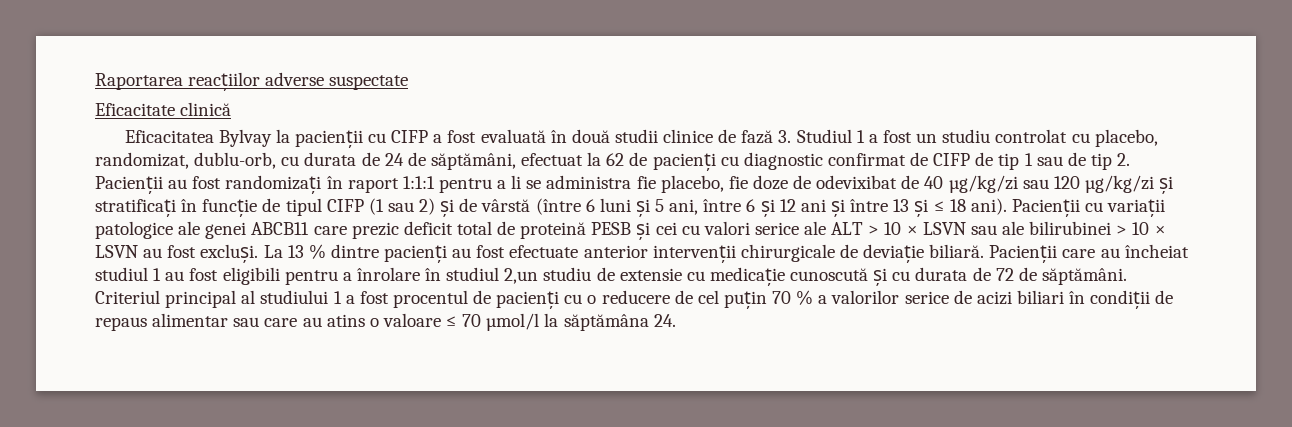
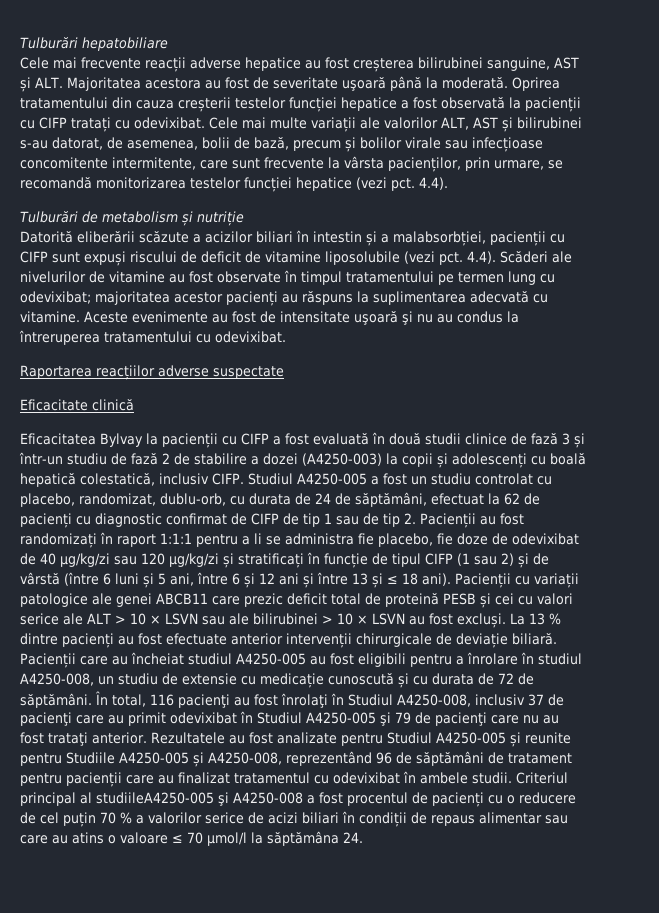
(95, 81) none -> [20,37,168,51] [20,57,579,72] [20,76,560,92] [20,97,581,112] [20,117,582,132] [20,137,543,152] [20,156,563,172] [20,177,448,192] [20,211,244,226] [20,230,565,246] [20,251,572,266] [20,270,555,285] [20,291,548,306] [20,311,519,325] [19,330,286,345] Tulburări hepatobiliare // Cele mai frecvente reacții adverse hepatice au fost creșterea bilirubinei sanguine, AST și ALT. Majoritatea acestora au fost de severitate uşoară până la moderată. Oprirea tratamentului din cauza creșterii testelor funcției hepatice a fost observată la pacienții cu CIFP tratați cu odevixibat. Cele mai multe variații ale valorilor ALT, AST și bilirubinei s-au datorat, de asemenea, bolii de bază, precum și bolilor virale sau infecțioase concomitente intermitente, care sunt frecvente la vârsta pacienților, prin urmare, se recomandă monitorizarea testelor funcției hepatice (vezi pct. 4.4). // Tulburări de metabolism și nutriție // Datorită eliberării scăzute a acizilor biliari în intestin și a malabsorbției, pacienții cu CIFP sunt expuși riscului de deficit de vitamine liposolubile (vezi pct. 4.4). Scăderi ale nivelurilor de vitamine au fost observate în timpul tratamentului pe termen lung cu odevixibat; majoritatea acestor pacienți au răspuns la suplimentarea adecvată cu vitamine. Aceste evenimente au fost de intensitate uşoară şi nu au condus la întreruperea tratamentului cu odevixibat. //
[778,129,865,143] 3. Studiul 1 -> [562,433,585,448] [19,452,586,468] [20,473,367,487] 3 și într-un studiu de fază 2 de stabilire a dozei (A4250-003) la copii și adolescenți cu boală hepatică colestatică, inclusiv CIFP. Studiul A4250-005
[153,268,162,281] 1 -> [236,653,306,665] A4250-005
[504,268,539,284] 2,un -> [20,673,114,686] A4250-008, un
[95,290,342,308] Criteriul principal al studiului 1 -> [95,691,564,708] [20,711,559,726] [20,732,571,747] [20,751,572,767] [20,771,568,787] [20,792,303,806] În total, 116 pacienţi au fost înrolaţi în Studiul A4250-008, inclusiv 37 de pacienţi care au primit odevixibat în Studiul A4250-005 şi 79 de pacienţi care nu au fost trataţi anterior. Rezultatele au fost analizate pentru Studiul A4250-005 și reunite pentru Studiile A4250-005 și A4250-008, reprezentând 96 de săptămâni de tratament pentru pacienții care au finalizat tratamentul cu odevixibat în ambele studii. Criteriul principal al studiileA4250-005 şi A4250-008

